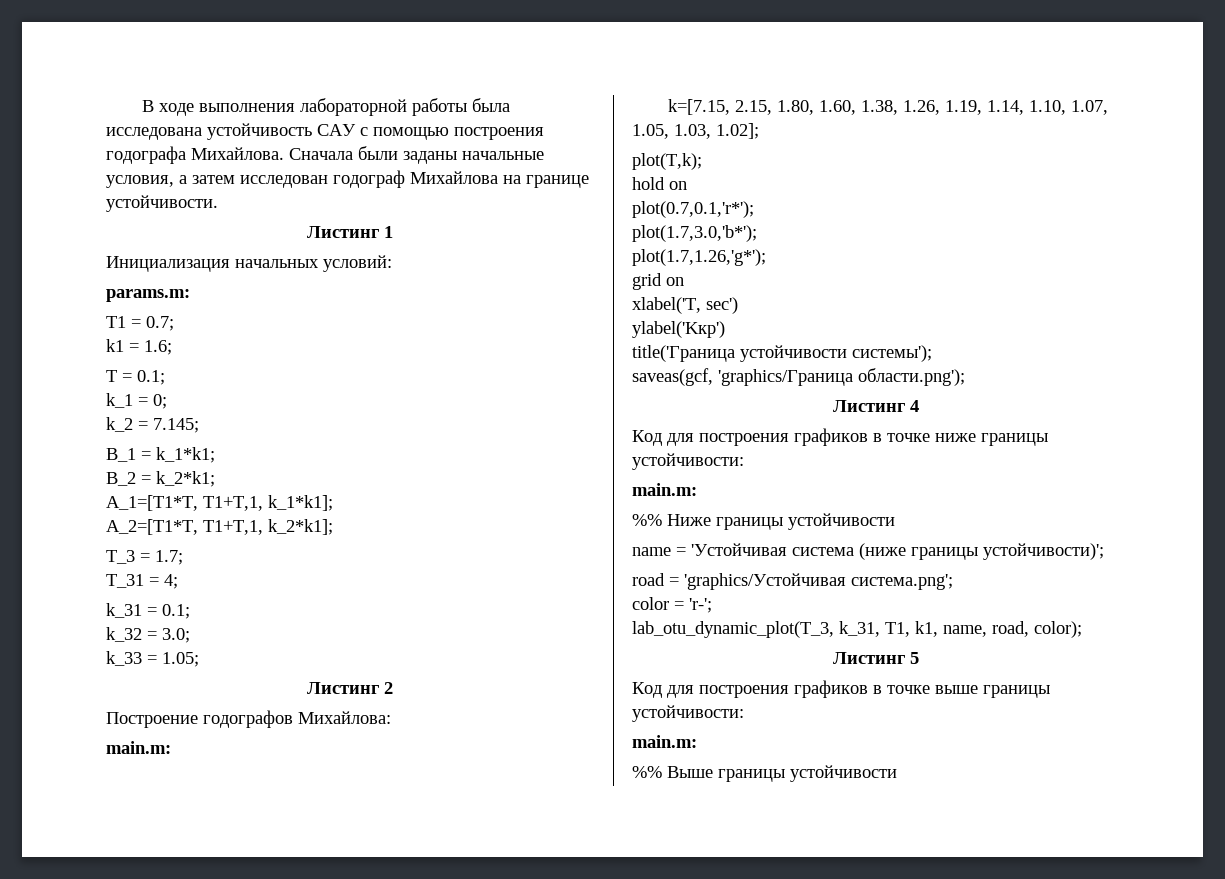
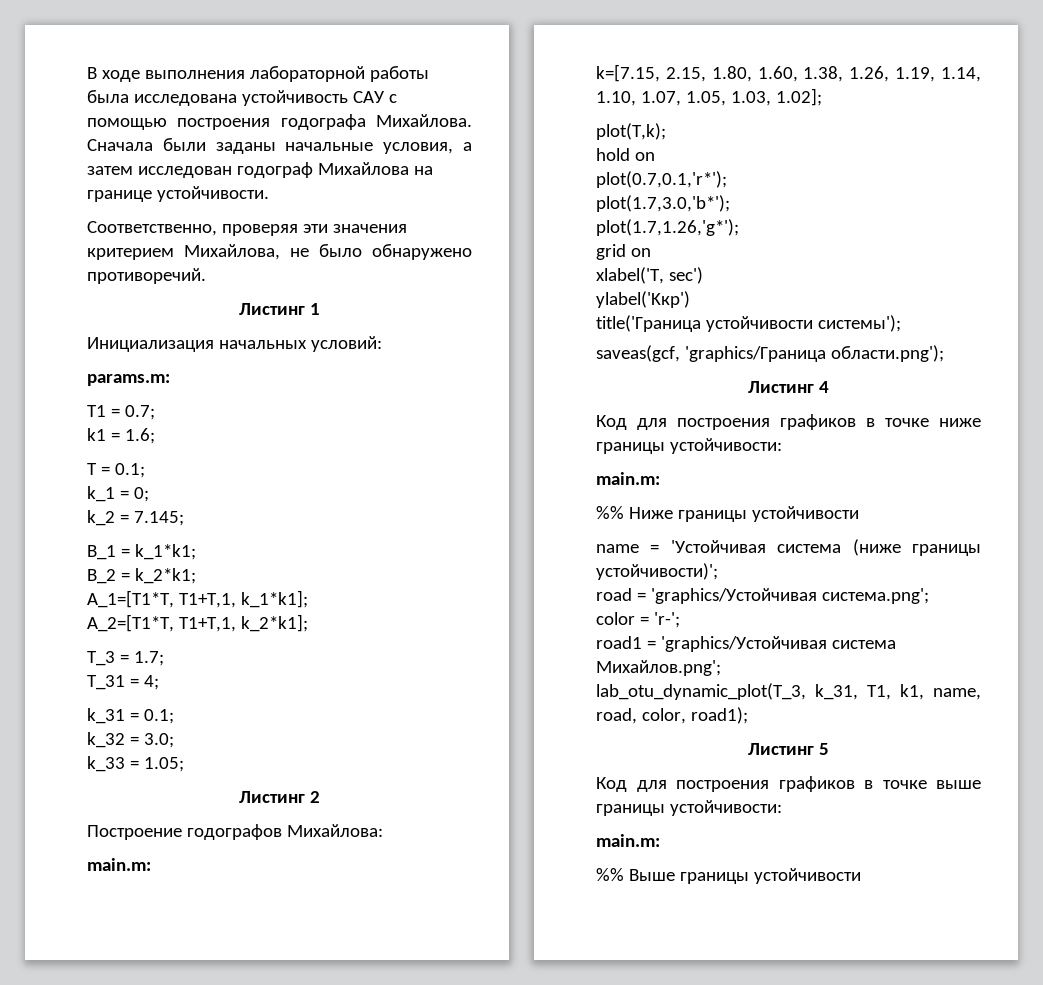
(218, 203) none -> [87,221,407,236] [87,244,472,260] [87,268,206,284] // Соответственно, проверяя эти значения критерием Михайлова, не было обнаружено противоречий.
(712, 605) none -> [596,636,896,652] [596,660,721,676] // road1 = 'graphics/Устойчивая система Михайлов.png';
[1034,621,1082,638] color); -> [641,707,748,724] color, road1);

